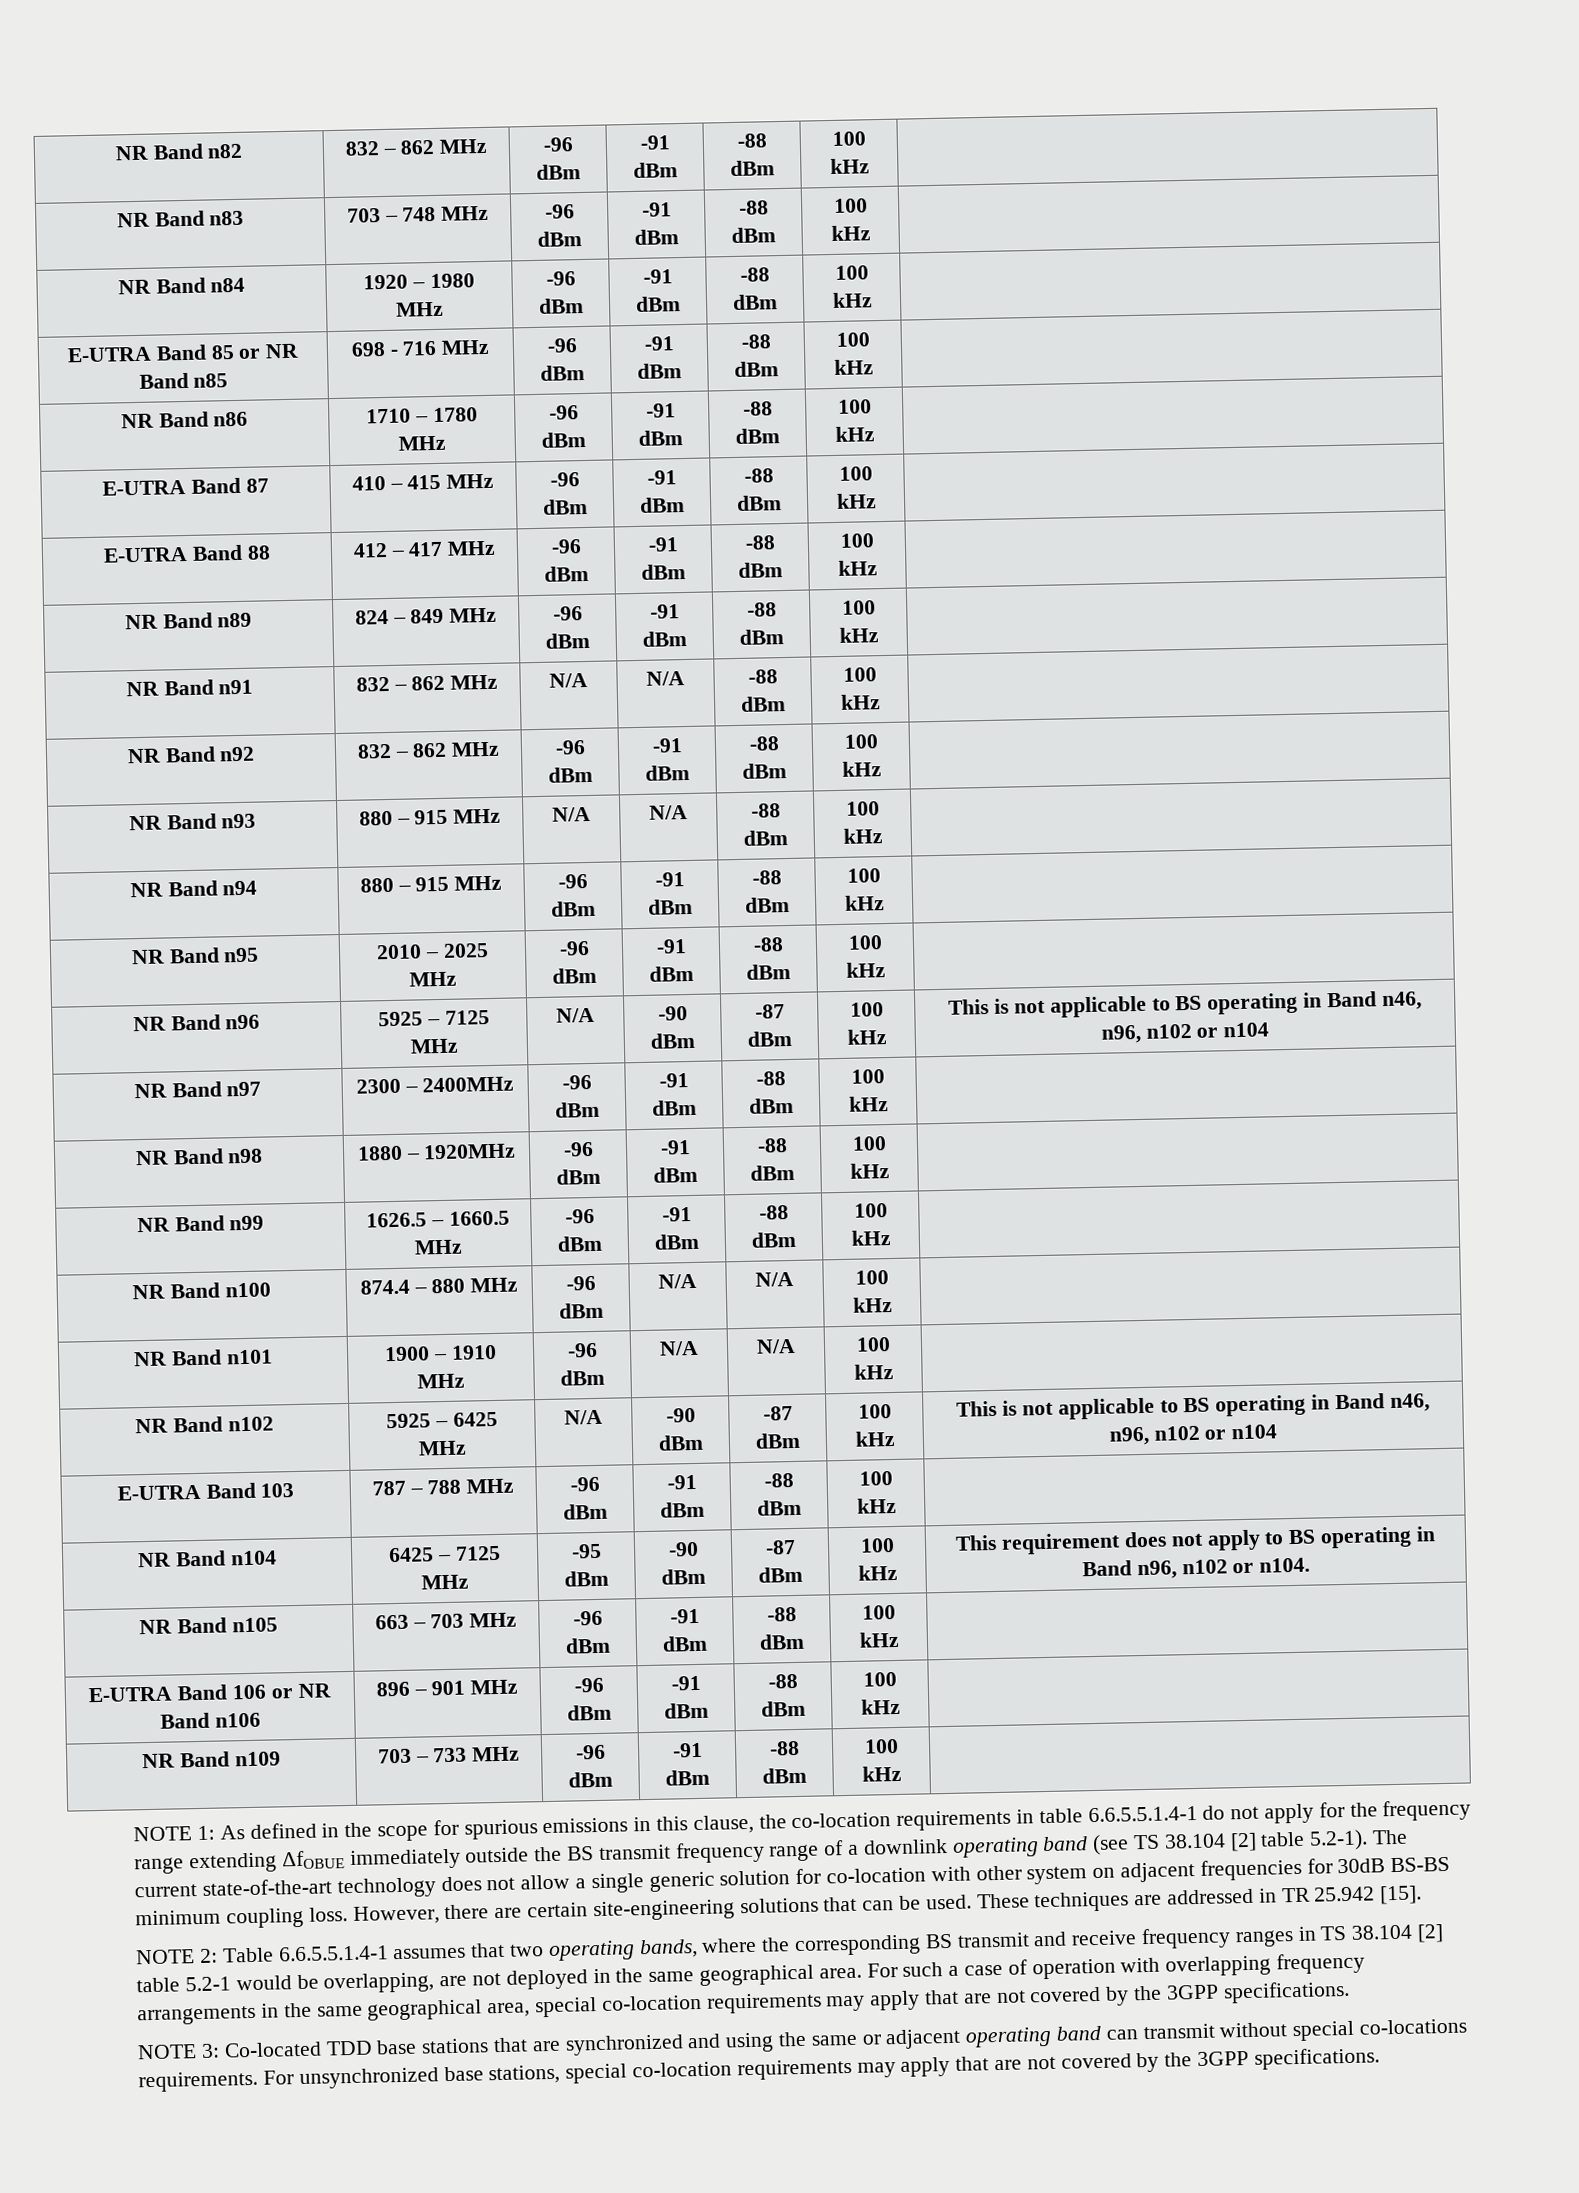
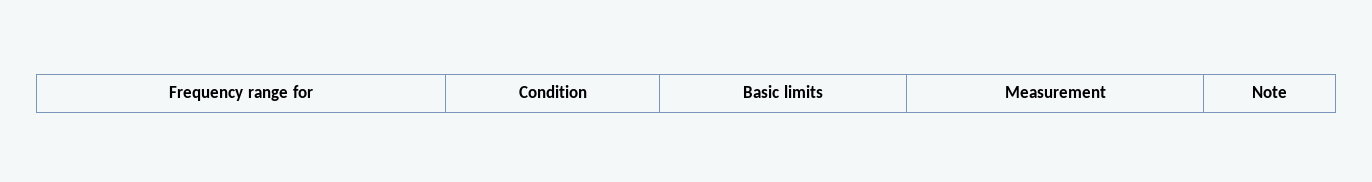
[114,143,244,161] [344,138,489,156] [542,137,573,152] [536,164,581,180] [639,135,670,150] [633,162,678,178] [736,133,767,148] [730,160,775,176] [831,131,866,146] [829,158,870,175] [116,210,245,228] [346,205,490,223] [544,204,575,219] [537,230,582,247] [641,202,672,217] [634,229,679,245] [738,200,769,215] [731,227,776,243] [832,198,868,213] [830,225,871,241] [117,277,246,295] [363,273,475,290] [395,301,444,317] [545,271,576,286] [538,297,584,314] [642,269,673,284] [635,296,681,312] [739,267,770,282] [732,294,778,310] [834,265,869,280] [831,292,873,308] [66,343,300,363] [138,372,229,389] [350,339,491,357] [546,338,578,353] [540,364,585,381] [643,336,674,351] [637,363,682,379] [740,334,771,349] [734,361,779,377] [835,332,870,347] [833,359,874,375] [120,411,249,429] [366,407,478,424] [398,435,446,451] [548,405,579,420] [541,431,586,448] [645,403,676,418] [638,430,683,446] [742,401,773,416] [735,428,780,444] [837,399,872,414] [834,426,875,442] [102,477,269,496] [351,473,495,491] [549,472,580,487] [542,498,588,515] [646,470,677,485] [639,496,685,513] [743,468,774,483] [736,495,782,511] [838,466,873,481] [835,493,877,509] [103,544,271,563] [352,540,497,558] [550,539,582,554] [544,565,589,582] [647,537,679,552] [641,563,686,580] [744,535,776,550] [738,562,783,578] [839,533,874,548] [837,560,878,576] [124,612,253,630] [354,607,498,625] [552,606,583,621] [545,632,590,649] [649,604,680,619] [642,630,687,647] [746,602,777,617] [739,629,784,645] [841,600,876,615] [838,627,879,643] [125,679,254,697] [355,674,499,692] [549,672,588,688] [646,671,685,686] [747,669,778,684] [740,696,786,712] [842,667,877,682] [839,694,881,710] [126,746,256,764] [356,741,501,759] [554,740,586,755] [548,766,593,783] [651,738,683,753] [645,764,690,781] [748,736,780,751] [742,762,787,779] [843,734,879,749] [841,761,882,777] [128,813,257,831] [358,808,502,826] [552,806,591,822] [649,804,688,820] [750,803,781,818] [743,829,788,846] [845,801,880,816] [842,828,883,844] [129,880,258,898] [359,875,503,893] [557,874,588,889] [551,900,596,917] [654,872,685,887] [648,898,693,915] [751,870,782,885] [745,896,790,913] [846,868,881,883] [843,895,885,911] [130,947,260,965] [376,943,489,960] [409,971,457,987] [558,940,590,956] [552,967,597,984] [655,939,687,954] [649,965,694,982] [752,937,784,952] [746,963,791,980] [847,935,883,950] [845,962,886,978] [132,1014,261,1032] [378,1010,490,1027] [410,1038,459,1054] [556,1007,595,1023] [657,1006,688,1021] [650,1032,696,1049] [754,1004,785,1019] [747,1030,792,1047] [849,1002,884,1017] [846,1029,887,1045] [948,991,1422,1018] [1100,1022,1270,1044] [133,1081,262,1099] [355,1076,515,1094] [561,1074,592,1090] [555,1101,600,1118] [658,1073,689,1088] [652,1099,697,1116] [755,1071,786,1086] [749,1097,794,1114] [850,1069,885,1084] [848,1096,889,1112] [134,1148,264,1166] [356,1143,517,1161] [562,1141,594,1157] [556,1168,601,1185] [659,1140,691,1155] [653,1166,698,1183] [756,1138,788,1153] [750,1164,795,1181] [851,1136,887,1151] [849,1163,890,1179] [136,1215,265,1233] [366,1210,510,1228] [414,1239,463,1255] [564,1208,595,1224] [557,1235,603,1252] [661,1206,692,1222] [654,1233,700,1250] [758,1205,789,1220] [751,1231,797,1248] [853,1203,888,1218] [850,1229,892,1246] [132,1282,271,1300] [359,1277,519,1295] [565,1275,596,1291] [559,1302,604,1319] [658,1273,697,1289] [755,1271,794,1287] [854,1270,889,1285] [852,1296,893,1313] [133,1349,273,1367] [384,1344,497,1362] [417,1373,465,1389] [566,1342,598,1358] [560,1369,605,1386] [659,1340,699,1356] [756,1338,796,1354] [855,1337,891,1352] [853,1363,894,1380] [135,1416,274,1434] [386,1411,498,1429] [418,1440,467,1456] [564,1409,603,1425] [665,1407,696,1423] [658,1434,704,1451] [762,1406,793,1421] [755,1432,801,1449] [857,1404,892,1419] [854,1430,896,1447] [956,1393,1430,1420] [1108,1424,1278,1446] [116,1482,295,1501] [371,1478,515,1496] [569,1476,600,1492] [563,1503,608,1520] [666,1474,697,1490] [660,1501,705,1518] [763,1472,794,1488] [757,1499,802,1516] [858,1471,893,1486] [856,1497,897,1514] [138,1550,277,1568] [388,1545,501,1563] [421,1574,469,1590] [570,1543,602,1559] [564,1570,609,1587] [667,1541,699,1557] [661,1568,706,1585] [764,1539,796,1555] [758,1566,803,1583] [859,1537,895,1553] [857,1564,898,1581] [955,1526,1436,1555] [1081,1557,1311,1580] [139,1617,278,1635] [374,1612,518,1630] [572,1610,603,1626] [565,1637,611,1654] [669,1608,700,1624] [662,1635,708,1652] [766,1606,797,1622] [759,1633,805,1650] [861,1604,896,1620] [858,1631,900,1648] [88,1683,331,1703] [160,1712,261,1729] [375,1679,519,1697] [573,1677,604,1693] [567,1704,612,1721] [670,1675,701,1691] [664,1702,709,1719] [767,1673,798,1689] [761,1700,806,1717] [862,1671,897,1687] [860,1698,901,1715] [142,1751,281,1769] [377,1746,521,1764] [574,1744,606,1760] [568,1771,613,1788] [671,1742,703,1758] [665,1769,710,1786] [768,1740,800,1756] [762,1767,807,1784] [863,1738,899,1754] [861,1765,902,1782] [133,1799,1472,1842] [134,1829,1409,1875] [134,1856,1451,1899] [135,1885,1423,1929] [136,1924,1445,1965] [136,1952,1366,1994] [137,1980,1350,2026] [137,2018,1468,2060] [138,2047,1380,2093] NR Band n82 | 832 – 862 MHz | -96 dBm | -91 dBm | -88 dBm | 100 kHz | // NR Band n83 | 703 – 748 MHz | -96 dBm | -91 dBm | -88 dBm | 100 kHz | // NR Band n84 | 1920 – 1980 MHz | -96 dBm | -91 dBm | -88 dBm | 100 kHz | // E-UTRA Band 85 or NR Band n85 | 698 - 716 MHz | -96 dBm | -91 dBm | -88 dBm | 100 kHz | // NR Band n86 | 1710 – 1780 MHz | -96 dBm | -91 dBm | -88 dBm | 100 kHz | // E-UTRA Band 87 | 410 – 415 MHz | -96 dBm | -91 dBm | -88 dBm | 100 kHz | // E-UTRA Band 88 | 412 – 417 MHz | -96 dBm | -91 dBm | -88 dBm | 100 kHz | // NR Band n89 | 824 – 849 MHz | -96 dBm | -91 dBm | -88 dBm | 100 kHz | // NR Band n91 | 832 – 862 MHz | N/A | N/A | -88 dBm | 100 kHz | // NR Band n92 | 832 – 862 MHz | -96 dBm | -91 dBm | -88 dBm | 100 kHz | // NR Band n93 | 880 – 915 MHz | N/A | N/A | -88 dBm | 100 kHz | // NR Band n94 | 880 – 915 MHz | -96 dBm | -91 dBm | -88 dBm | 100 kHz | // NR Band n95 | 2010 – 2025 MHz | -96 dBm | -91 dBm | -88 dBm | 100 kHz | // NR Band n96 | 5925 – 7125 MHz | N/A | -90 dBm | -87 dBm | 100 kHz | This is not applicable to BS operating in Band n46, n96, n102 or n104 // NR Band n97 | 2300 – 2400MHz | -96 dBm | -91 dBm | -88 dBm | 100 kHz | // NR Band n98 | 1880 – 1920MHz | -96 dBm | -91 dBm | -88 dBm | 100 kHz | // NR Band n99 | 1626.5 – 1660.5 MHz | -96 dBm | -91 dBm | -88 dBm | 100 kHz | // NR Band n100 | 874.4 – 880 MHz | -96 dBm | N/A | N/A | 100 kHz | // NR Band n101 | 1900 – 1910 MHz | -96 dBm | N/A | N/A | 100 kHz | // NR Band n102 | 5925 – 6425 MHz | N/A | -90 dBm | -87 dBm | 100 kHz | This is not applicable to BS operating in Band n46, n96, n102 or n104 // E-UTRA Band 103 | 787 – 788 MHz | -96 dBm | -91 dBm | -88 dBm | 100 kHz | // NR Band n104 | 6425 – 7125 MHz | -95 dBm | -90 dBm | -87 dBm | 100 kHz | This requirement does not apply to BS operating in Band n96, n102 or n104. // NR Band n105 | 663 – 703 MHz | -96 dBm | -91 dBm | -88 dBm | 100 kHz | // E-UTRA Band 106 or NR Band n106 | 896 – 901 MHz | -96 dBm | -91 dBm | -88 dBm | 100 kHz | // NR Band n109 | 703 – 733 MHz | -96 dBm | -91 dBm | -88 dBm | 100 kHz | // NOTE 1: As defined in the scope for spurious emissions in this clause, the co-location requirements in table 6.6.5.5.1.4-1 do not apply for the frequency range extending ΔfOBUE immediately outside the BS transmit frequency range of a downlink operating band (see TS 38.104 [2] table 5.2-1). The current state-of-the-art technology does not allow a single generic solution for co-location with other system on adjacent frequencies for 30dB BS-BS minimum coupling loss. However, there are certain site-engineering solutions that can be used. These techniques are addressed in TR 25.942 [15]. // NOTE 2: Table 6.6.5.5.1.4-1 assumes that two operating bands, where the corresponding BS transmit and receive frequency ranges in TS 38.104 [2] table 5.2-1 would be overlapping, are not deployed in the same geographical area. For such a case of operation with overlapping frequency arrangements in the same geographical area, special co-location requirements may apply that are not covered by the 3GPP specifications. // NOTE 3: Co-located TDD base stations that are synchronized and using the same or adjacent operating band can transmit without special co-locations requirements. For unsynchronized base stations, special co-location requirements may apply that are not covered by the 3GPP specifications. -> [169,85,313,101] [518,85,587,98] [743,85,823,98] [1004,86,1106,98] [1252,86,1287,98] Frequency range for | Condition | Basic limits | Measurement | Note

